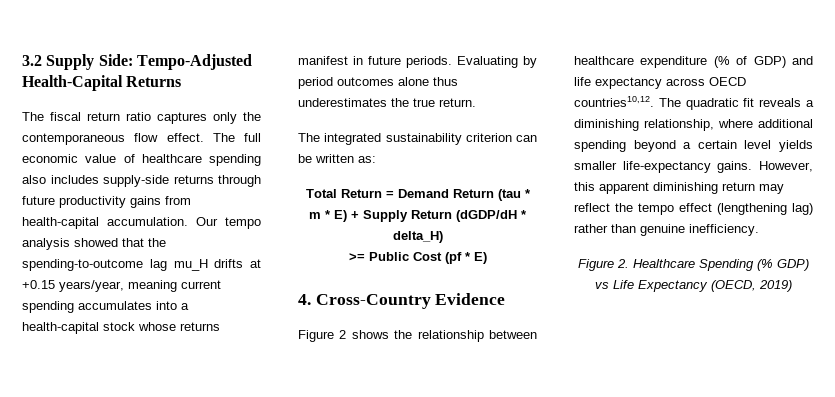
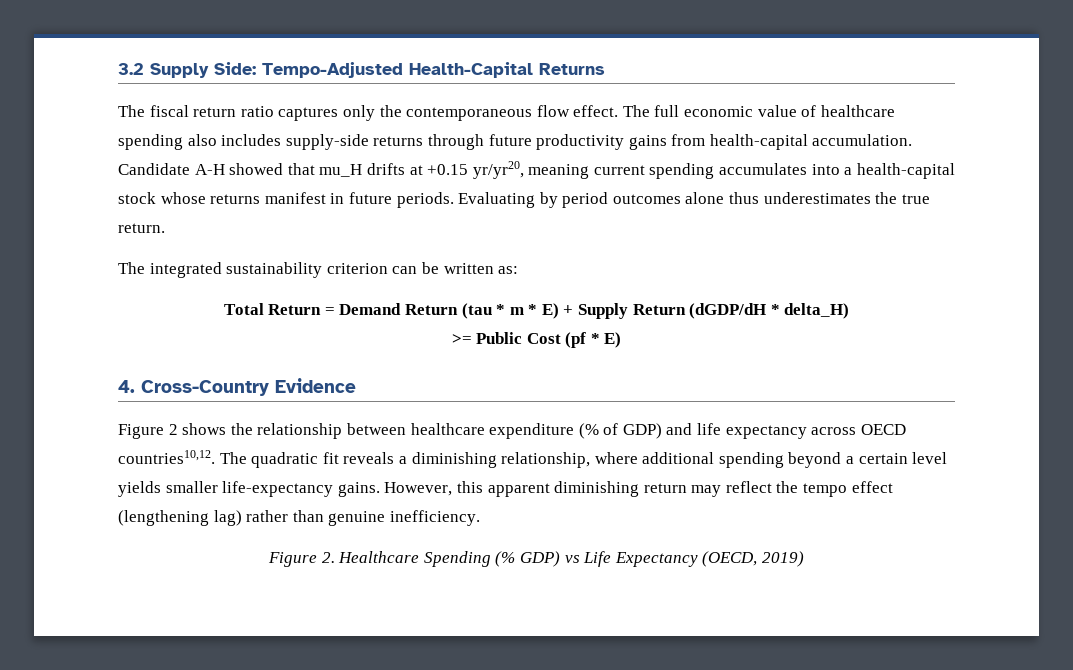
[196,217,261,229] [22,238,166,250] [22,259,167,271] Our tempo analysis showed that the spending-to-outcome lag -> [118,163,315,175] Candidate A-H showed that
[59,280,124,292] years/year, -> [472,161,524,179] yr/yr20,

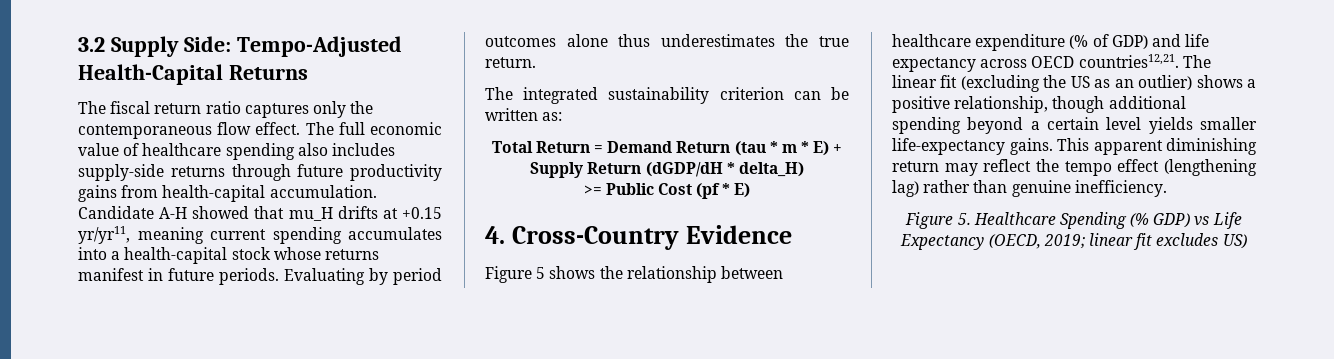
[472,161,524,179] yr/yr20, -> [78,226,130,244] yr/yr11,
[168,424,178,435] 2 -> [536,267,546,279] 5
[118,450,638,468] countries10,12. The quadratic fit reveals a diminishing relationship, where -> [1078,54,1211,68] [892,75,1256,92] [892,96,1105,113] countries12,21. The linear fit (excluding the US as an outlier) shows a positive relationship, though
[384,481,483,496] However, this -> [1057,138,1089,151] This
[321,552,335,563] 2. -> [957,213,971,225] 5.
[761,551,804,567] 2019) -> [1043,233,1247,250] 2019; linear fit excludes US)

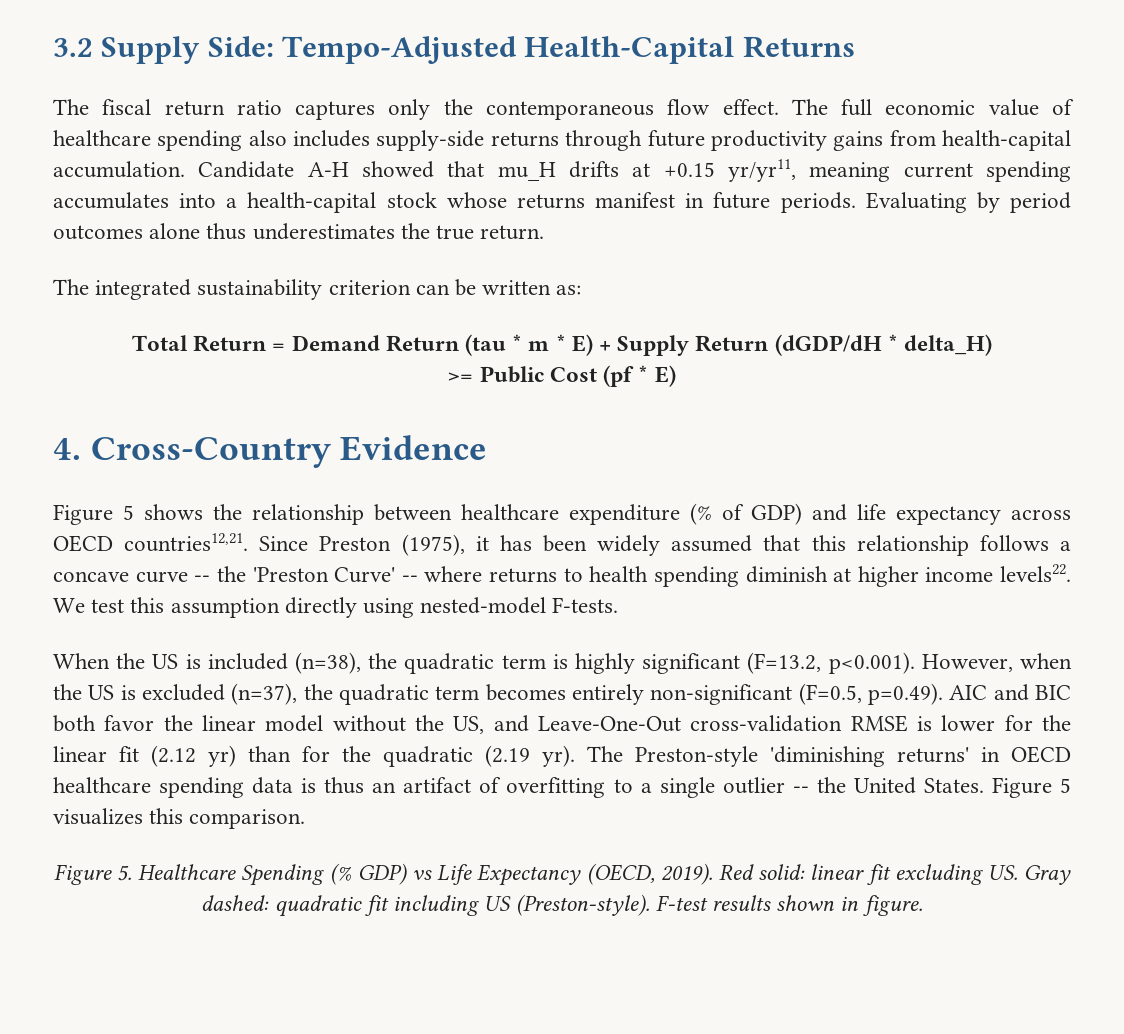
[1182,55,1211,68] [892,75,1256,92] [892,96,1186,113] [892,117,1257,134] [892,138,1257,155] [892,159,1257,176] [892,180,1167,197] The linear fit (excluding the US as an outlier) shows a positive relationship, though additional spending beyond a certain level yields smaller life-expectancy gains. This apparent diminishing return may reflect the tempo effect (lengthening lag) rather than genuine inefficiency. -> [259,534,1071,556] [53,564,1071,587] [53,597,619,618] [53,652,1073,674] [53,683,1071,705] [53,715,1071,734] [53,745,1071,767] [53,777,1071,798] [53,808,306,829] Since Preston (1975), it has been widely assumed that this relationship follows a concave curve -- the 'Preston Curve' -- where returns to health spending diminish at higher income levels22. We test this assumption directly using nested-model F-tests. // When the US is included (n=38), the quadratic term is highly significant (F=13.2, p<0.001). However, when the US is excluded (n=37), the quadratic term becomes entirely non-significant (F=0.5, p=0.49). AIC and BIC both favor the linear model without the US, and Leave-One-Out cross-validation RMSE is lower for the linear fit (2.12 yr) than for the quadratic (2.19 yr). The Preston-style 'diminishing returns' in OECD healthcare spending data is thus an artifact of overfitting to a single outlier -- the United States. Figure 5 visualizes this comparison.
[1043,233,1247,250] 2019; linear fit excludes US) -> [660,863,1072,885] [201,894,923,917] 2019). Red solid: linear fit excluding US. Gray dashed: quadratic fit including US (Preston-style). F-test results shown in figure.

